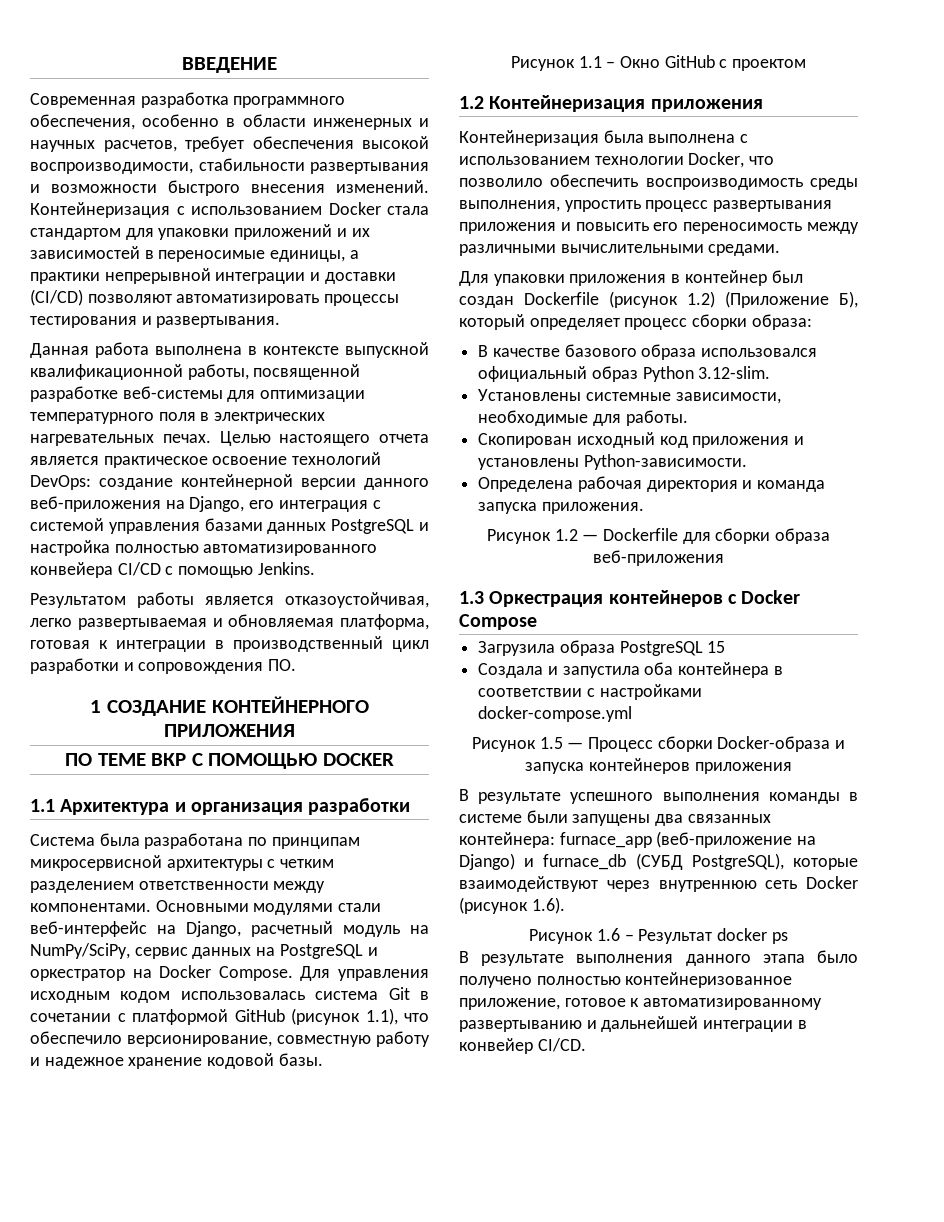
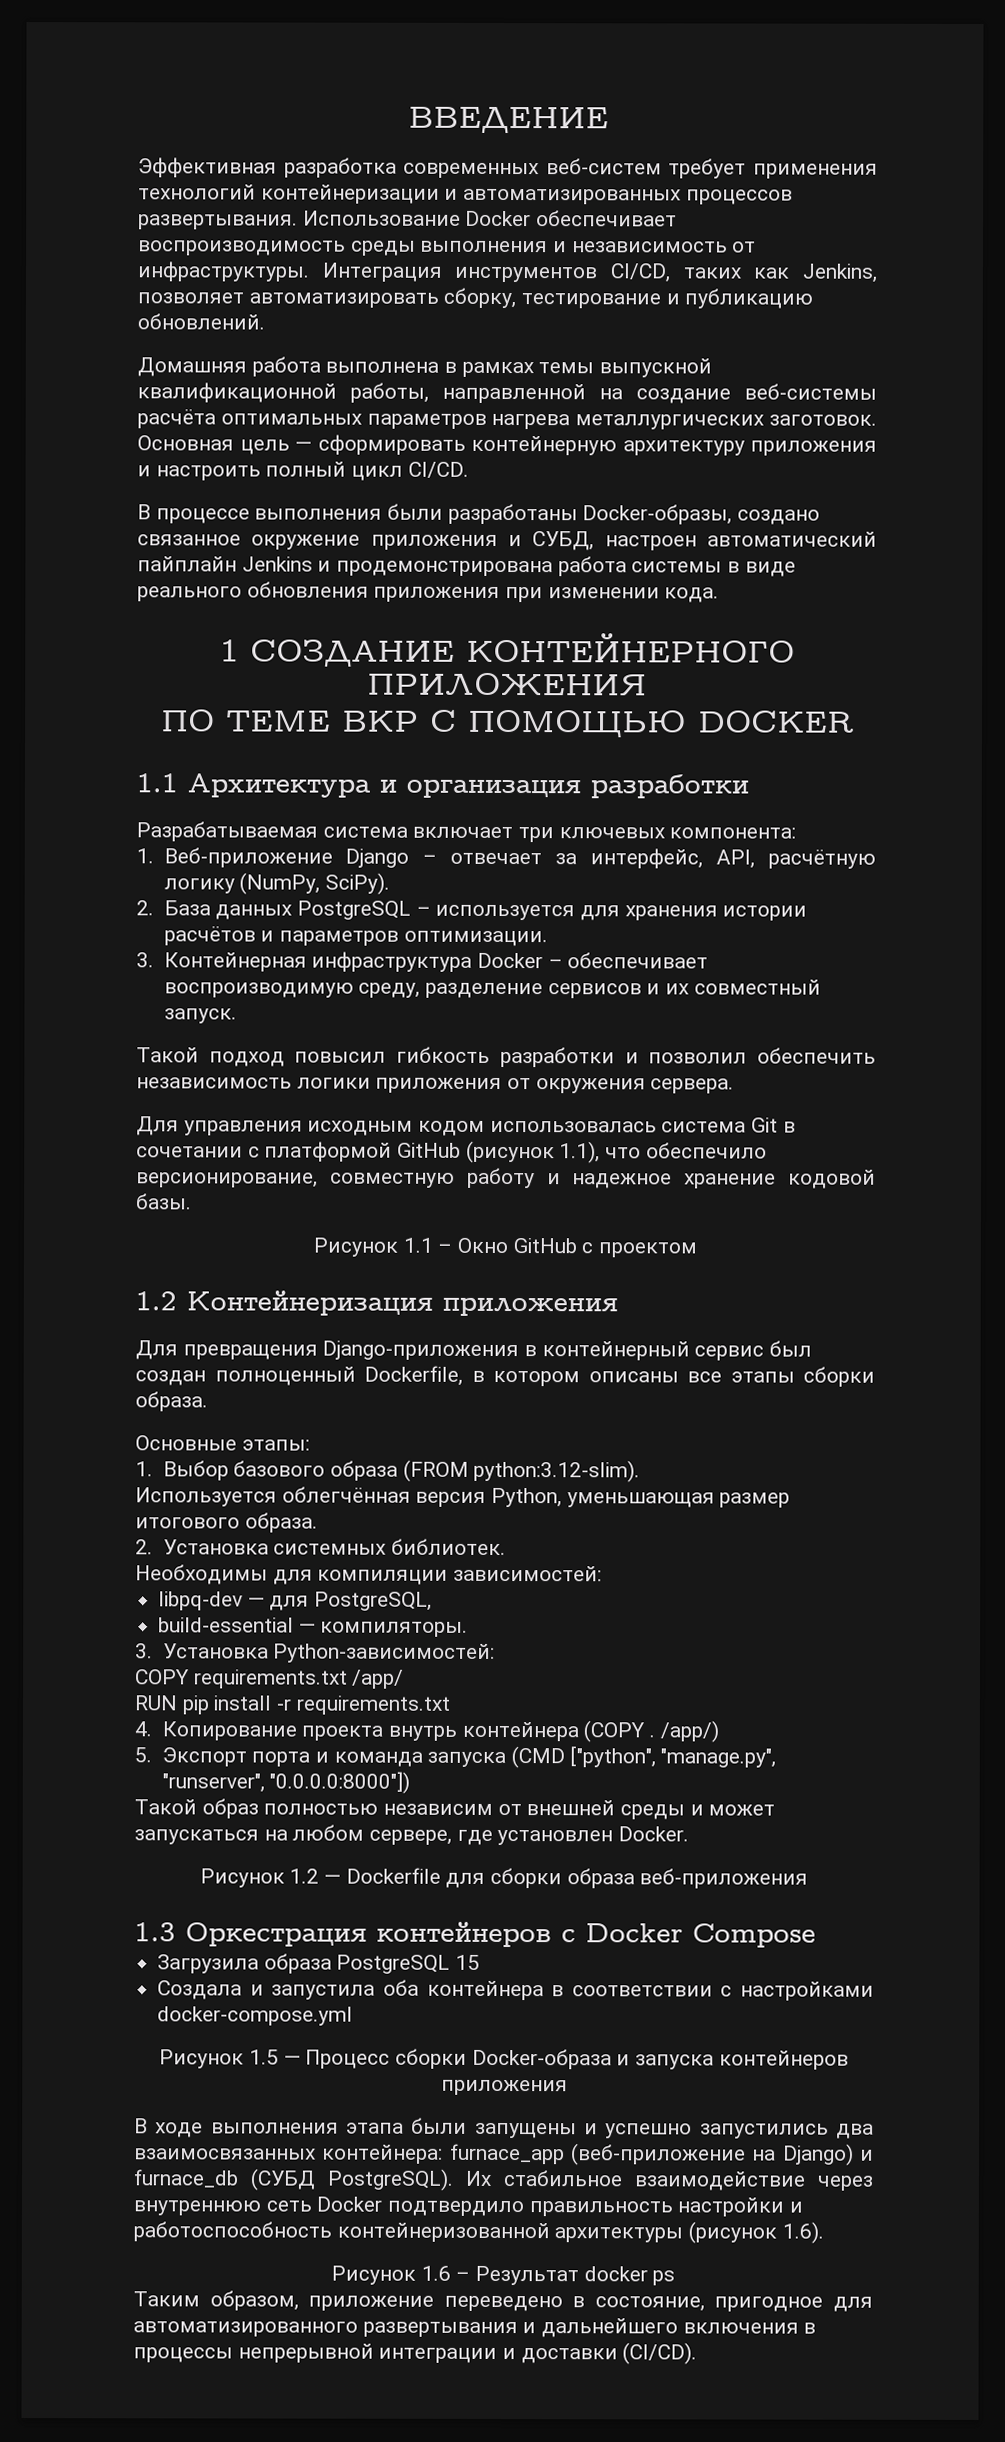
[30,92,346,108] [30,114,429,130] [30,136,429,152] [30,158,429,174] [30,180,429,196] [30,202,429,218] [30,224,370,240] [30,246,359,262] [30,268,396,284] [30,289,400,306] [30,316,281,328] [30,343,89,358] Современная разработка программного обеспечения, особенно в области инженерных и научных расчетов, требует обеспечения высокой воспроизводимости, стабильности развертывания и возможности быстрого внесения изменений. Контейнеризация с использованием Docker стала стандартом для упаковки приложений и их зависимостей в переносимые единицы, а практики непрерывной интеграции и доставки (CI/CD) позволяют автоматизировать процессы тестирования и развертывания. // Данная -> [138,157,879,179] [138,184,793,205] [138,210,678,230] [138,240,757,256] [137,261,878,283] [137,287,814,309] [137,313,265,330] [137,357,247,377] Эффективная разработка современных веб-систем требует применения технологий контейнеризации и автоматизированных процессов развертывания. Использование Docker обеспечивает воспроизводимость среды выполнения и независимость от инфраструктуры. Интеграция инструментов CI/CD, таких как Jenkins, позволяет автоматизировать сборку, тестирование и публикацию обновлений. // Домашняя
[263,346,339,355] контексте -> [461,361,595,378] рамках темы
[253,364,361,380] [30,386,366,402] [30,412,326,424] [30,431,429,446] [30,452,382,468] [30,474,429,490] [30,496,381,512] [30,518,430,534] [30,540,378,556] [30,562,315,578] [30,592,429,608] [30,614,429,630] [30,636,429,652] [30,658,297,674] посвященной разработке веб-системы для оптимизации температурного поля в электрических нагревательных печах. Целью настоящего отчета является практическое освоение технологий DevOps: создание контейнерной версии данного веб-приложения на Django, его интеграция с системой управления базами данных PostgreSQL и настройка полностью автоматизированного конвейера CI/CD с помощью Jenkins. // Результатом работы является отказоустойчивая, легко развертываемая и обновляемая платформа, готовая к интеграции в производственный цикл разработки и сопровождения ПО. -> [442,383,877,404] [137,409,877,430] [137,434,877,456] [137,461,469,481] [137,503,821,525] [137,531,877,551] [137,556,796,577] [137,581,720,603] направленной на создание веб-системы расчёта оптимальных параметров нагрева металлургических заготовок. Основная цель — сформировать контейнерную архитектуру приложения и настроить полный цикл CI/CD. // В процессе выполнения были разработаны Docker-образы, создано связанное окружение приложения и СУБД, настроен автоматический пайплайн Jenkins и продемонстрирована работа системы в виде реального обновления приложения при изменении кода.
[30,833,360,849] [30,855,335,871] [30,881,326,893] [30,900,382,915] [30,921,429,937] [30,943,378,959] [30,965,293,981] Система была разработана по принципам микросервисной архитектуры с четким разделением ответственности между компонентами. Основными модулями стали веб-интерфейс на Django, расчетный модуль на NumPy/SciPy, сервис данных на PostgreSQL и оркестратор на Docker Compose. -> [136,821,797,843] [136,847,877,869] [163,872,390,895] [136,900,808,921] [163,926,548,947] [136,951,709,972] [163,979,821,999] [163,1008,237,1024] [136,1046,876,1068] [136,1077,735,1094] Разрабатываемая система включает три ключевых компонента: // 1. Веб-приложение Django – отвечает за интерфейс, API, расчётную логику (NumPy, SciPy). // 2. База данных PostgreSQL – используется для хранения истории расчётов и параметров оптимизации. // 3. Контейнерная инфраструктура Docker – обеспечивает воспроизводимую среду, разделение сервисов и их совместный запуск. // Такой подход повысил гибкость разработки и позволил обеспечить независимость логики приложения от окружения сервера. //
[459,130,749,146] [459,152,775,168] [459,174,858,190] [459,200,833,212] [459,222,859,234] [459,244,781,256] [459,270,803,286] [459,291,858,308] [459,314,812,330] [478,344,818,360] [478,366,771,382] [478,389,781,404] [478,410,688,426] [478,432,805,448] [478,454,747,470] [478,476,826,492] [478,502,644,514] Контейнеризация была выполнена с использованием технологии Docker, что позволило обеспечить воспроизводимость среды выполнения, упростить процесс развертывания приложения и повысить его переносимость между различными вычислительными средами. // Для упаковки приложения в контейнер был создан Dockerfile (рисунок 1.2) (Приложение Б), который определяет процесс сборки образа: // В качестве базового образа использовался официальный образ Python 3.12-slim. // Установлены системные зависимости, необходимые для работы. // Скопирован исходный код приложения и установлены Python-зависимости. // Определена рабочая директория и команда запуска приложения. -> [135,1340,813,1361] [135,1365,875,1387] [135,1391,208,1412] [135,1435,310,1451] [135,1459,641,1483] [135,1486,791,1508] [135,1512,318,1533] [135,1538,506,1556] [135,1564,603,1585] [158,1591,433,1611] [158,1617,469,1637] [135,1643,496,1663] [135,1669,405,1689] [134,1695,451,1715] [134,1720,719,1743] [134,1746,777,1769] [161,1771,411,1794] [134,1798,776,1820] [134,1824,690,1846] Для превращения Django-приложения в контейнерный сервис был создан полноценный Dockerfile, в котором описаны все этапы сборки образа. // Основные этапы: // 1. Выбор базового образа (FROM python:3.12-slim). // Используется облегчённая версия Python, уменьшающая размер итогового образа. // 2. Установка системных библиотек. // Необходимы для компиляции зависимостей: // libpq-dev — для PostgreSQL, // build-essential — компиляторы. // 3. Установка Python-зависимостей: // COPY requirements.txt /app/ // RUN pip install -r requirements.txt // 4. Копирование проекта внутрь контейнера (COPY . /app/) // 5. Экспорт порта и команда запуска (CMD ["python", "manage.py", "runserver", "0.0.0.0:8000"]) // Такой образ полностью независим от внешней среды и может запускаться на любом сервере, где установлен Docker.
[478,792,858,804] [459,810,771,826] результате успешного выполнения команды в системе были запущены два связанных -> [155,2117,874,2139] [134,2148,316,2160] ходе выполнения этапа были запущены и успешно запустились два взаимосвязанных
[691,853,858,870] [459,876,858,892] PostgreSQL), которые взаимодействуют через внутреннюю сеть Docker -> [327,2168,874,2191] [133,2196,804,2217] [133,2221,684,2243] PostgreSQL). Их стабильное взаимодействие через внутреннюю сеть Docker подтвердило правильность настройки и работоспособность контейнеризованной архитектуры
[459,950,858,966] [459,972,793,988] [459,998,823,1010] [459,1016,807,1032] [459,1038,586,1054] В результате выполнения данного этапа было получено полностью контейнеризованное приложение, готовое к автоматизированному развертыванию и дальнейшей интеграции в конвейер CI/CD. -> [133,2290,873,2312] [133,2318,817,2338] [133,2342,698,2365] Таким образом, приложение переведено в состояние, пригодное для автоматизированного развертывания и дальнейшего включения в процессы непрерывной интеграции и доставки (CI/CD).

